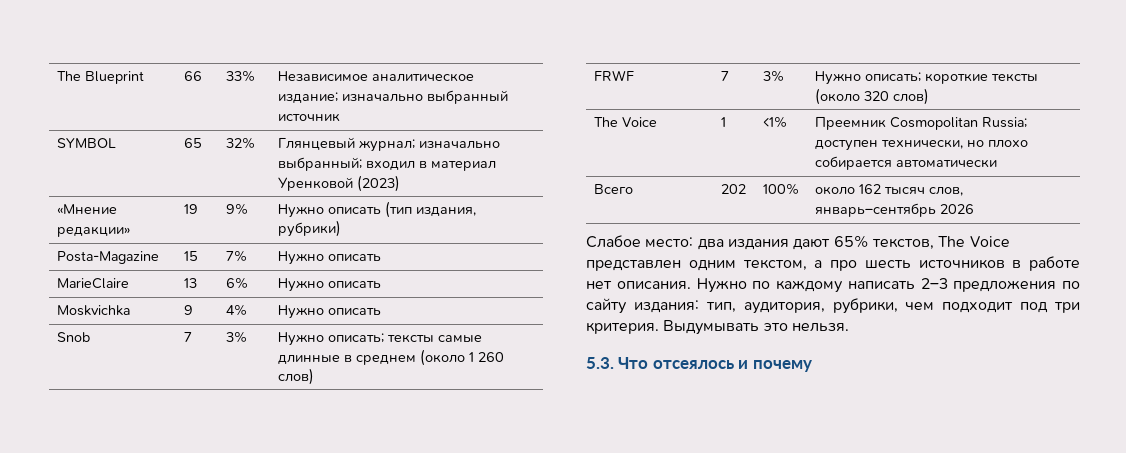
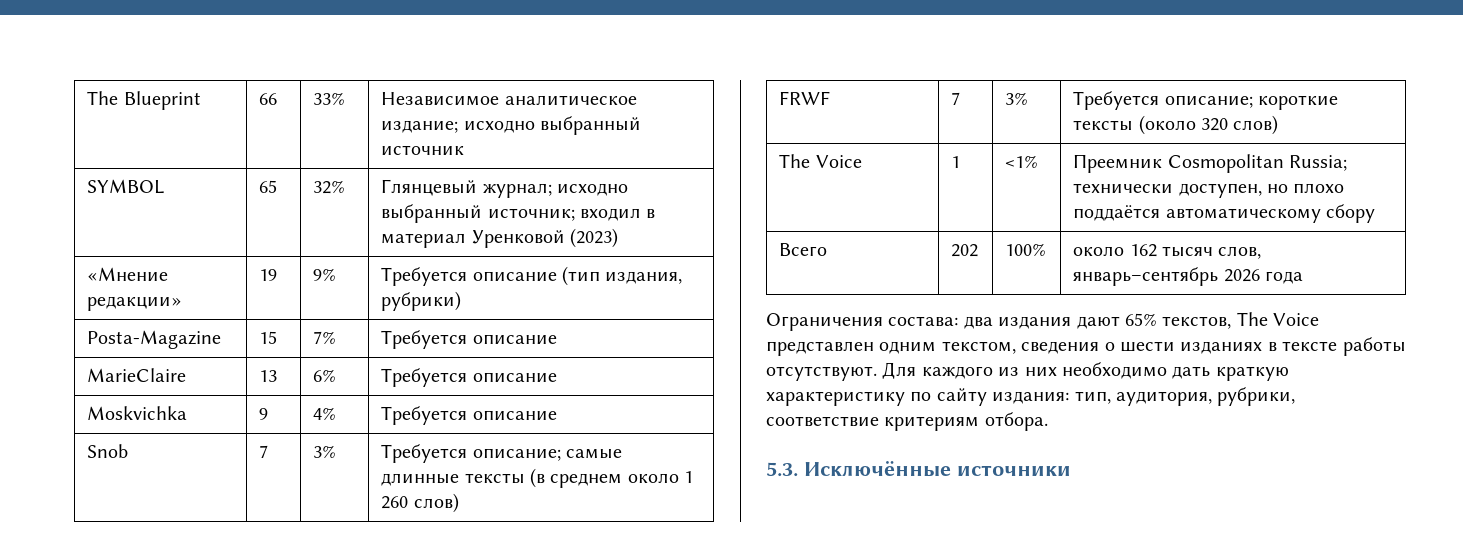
[341,94,423,102] изначально -> [463,120,535,133] исходно
[418,141,500,149] [277,157,362,171] изначально выбранный; -> [556,183,628,196] [381,204,575,223] исходно выбранный источник;
[277,204,381,218] Нужно описать -> [381,267,557,286] Требуется описание
[277,251,381,265] Нужно описать -> [381,330,557,349] Требуется описание
[277,278,381,292] Нужно описать -> [381,368,557,387] Требуется описание
[277,305,381,319] Нужно описать -> [381,406,557,425] Требуется описание
[277,332,482,346] [277,349,465,366] Нужно описать; тексты самые длинные в среднем (около -> [381,444,622,463] [381,468,679,488] Требуется описание; самые длинные тексты (в среднем около
[814,71,921,85] Нужно описать; -> [1073,91,1253,110] Требуется описание;
[814,139,1028,151] [814,156,997,170] доступен технически, но плохо собирается автоматически -> [1073,183,1345,198] [1073,204,1375,223] технически доступен, но плохо поддаётся автоматическому сбору
[586,235,694,248] // Слабое место: -> [1264,271,1303,284] [766,313,959,331] года // Ограничения состава:
[814,256,1080,271] [586,278,1057,293] а про шесть источников в работе нет описания. Нужно по каждому написать 2–3 предложения -> [1021,337,1406,356] [766,362,1289,381] [766,391,905,406] сведения о шести изданиях в тексте работы отсутствуют. Для каждого из них необходимо дать краткую характеристику
[905,302,1080,313] [586,320,849,335] [586,357,812,372] чем подходит под три критерия. Выдумывать это нельзя. // 5.3. Что отсеялось и почему -> [766,412,1048,431] [766,461,1071,477] соответствие критериям отбора. // 5.3. Исключённые источники

